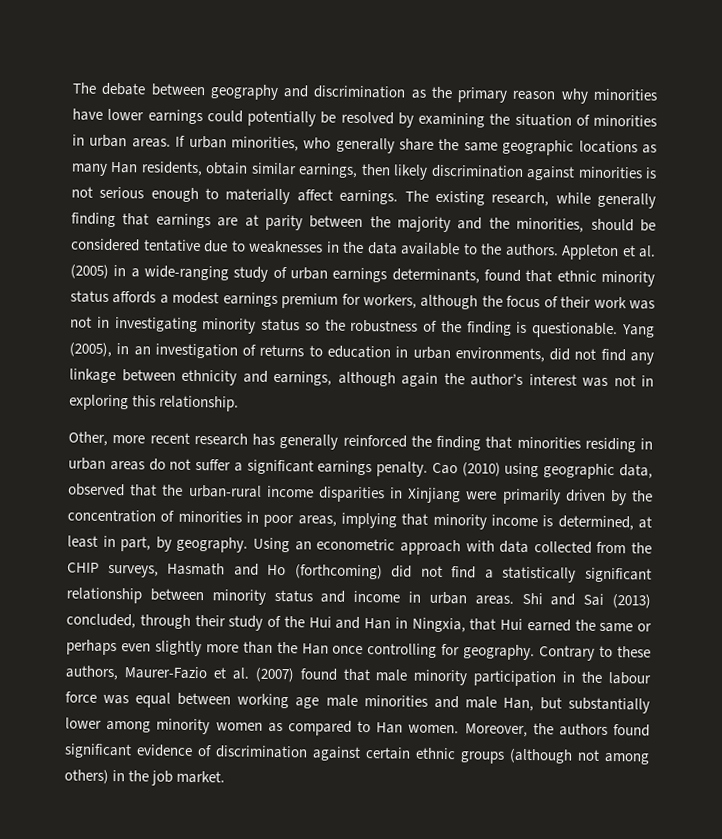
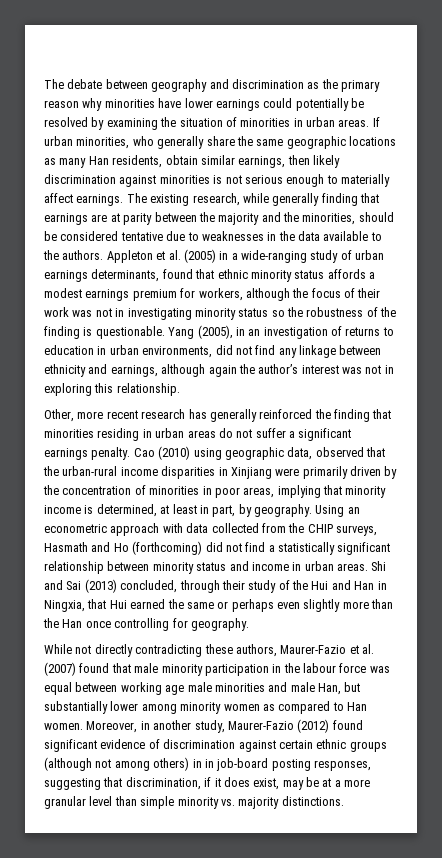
[539,645,614,661] Contrary to -> [44,644,203,657] // While not directly contradicting
[532,723,608,736] the authors -> [140,719,330,733] in another study, Maurer-Fazio (2012)
[128,770,226,786] the job market. -> [204,758,371,771] [44,777,371,790] [44,796,344,809] in job-board posting responses, suggesting that discrimination, if it does exist, may be at a more granular level than simple minority vs. majority distinctions.

